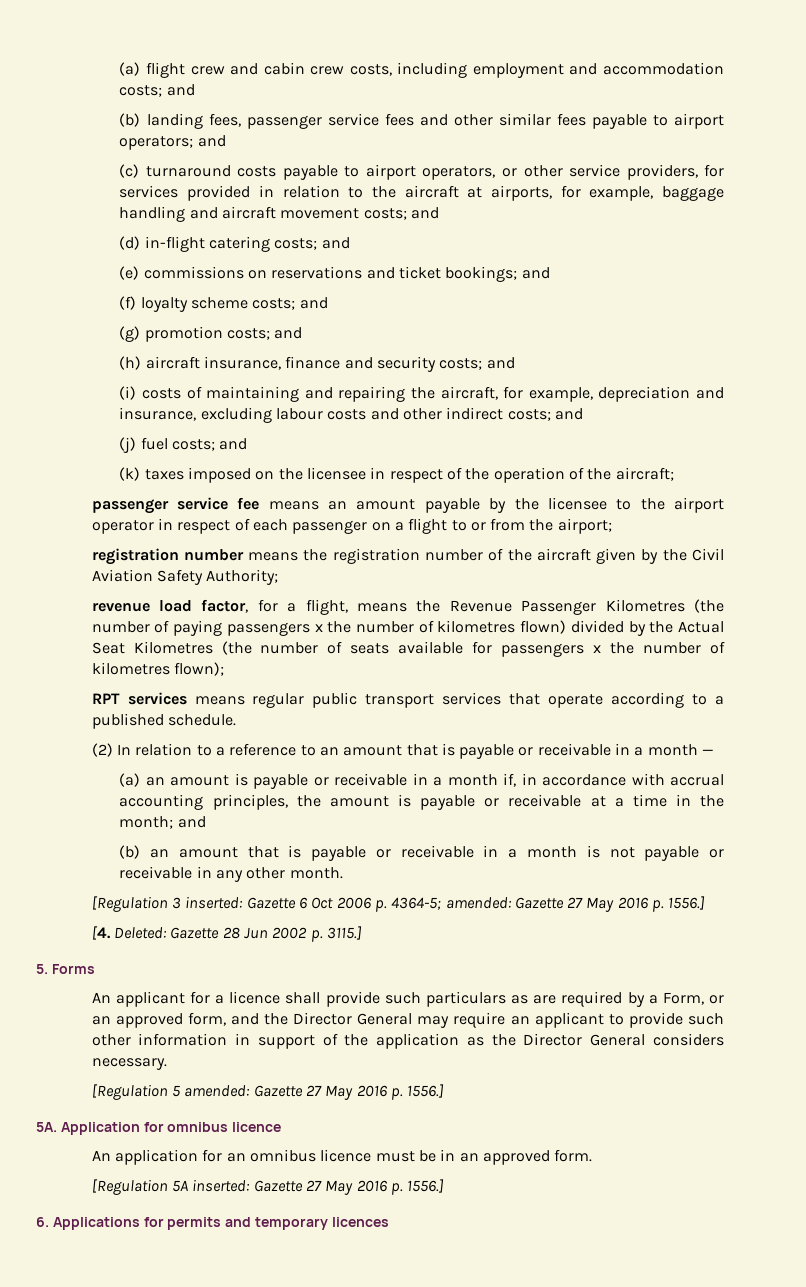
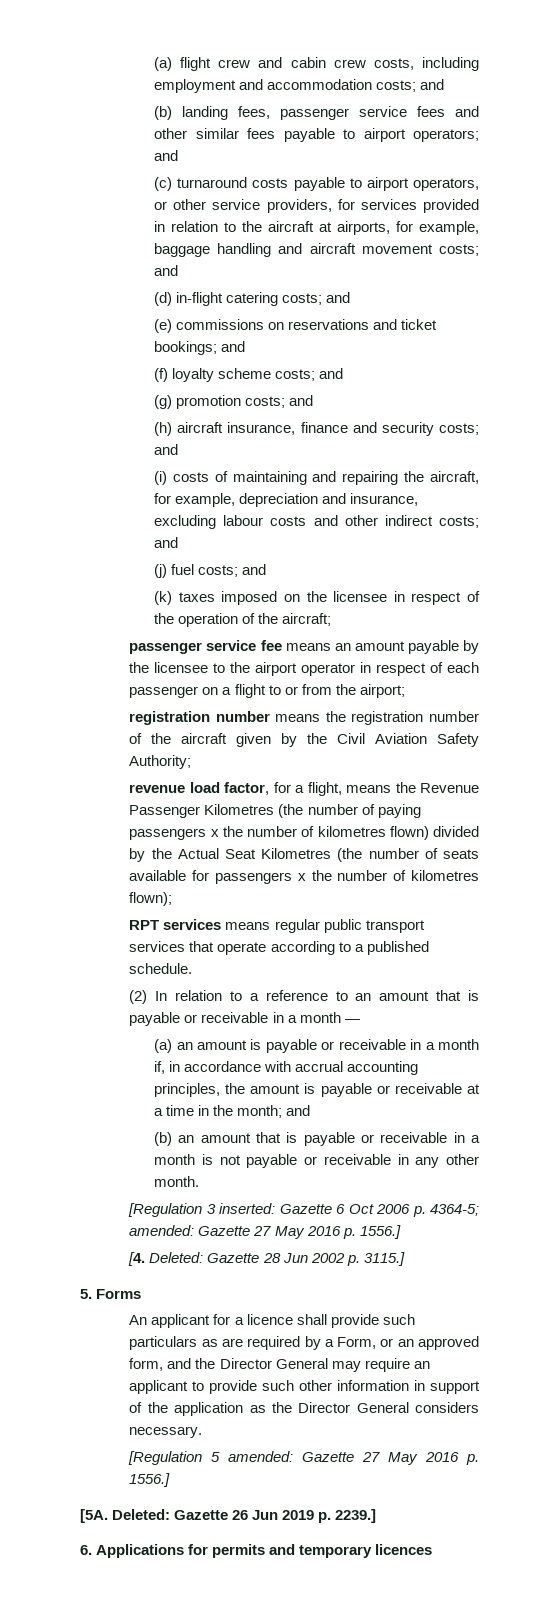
[36,1122,282,1135] [91,1149,593,1165] [91,1179,445,1195] 5A. Application for omnibus licence // An application for an omnibus licence must be in an approved form. // [Regulation 5A inserted: Gazette 27 May 2016 p. 1556.] -> [80,1509,377,1523] [5A. Deleted: Gazette 26 Jun 2019 p. 2239.]

